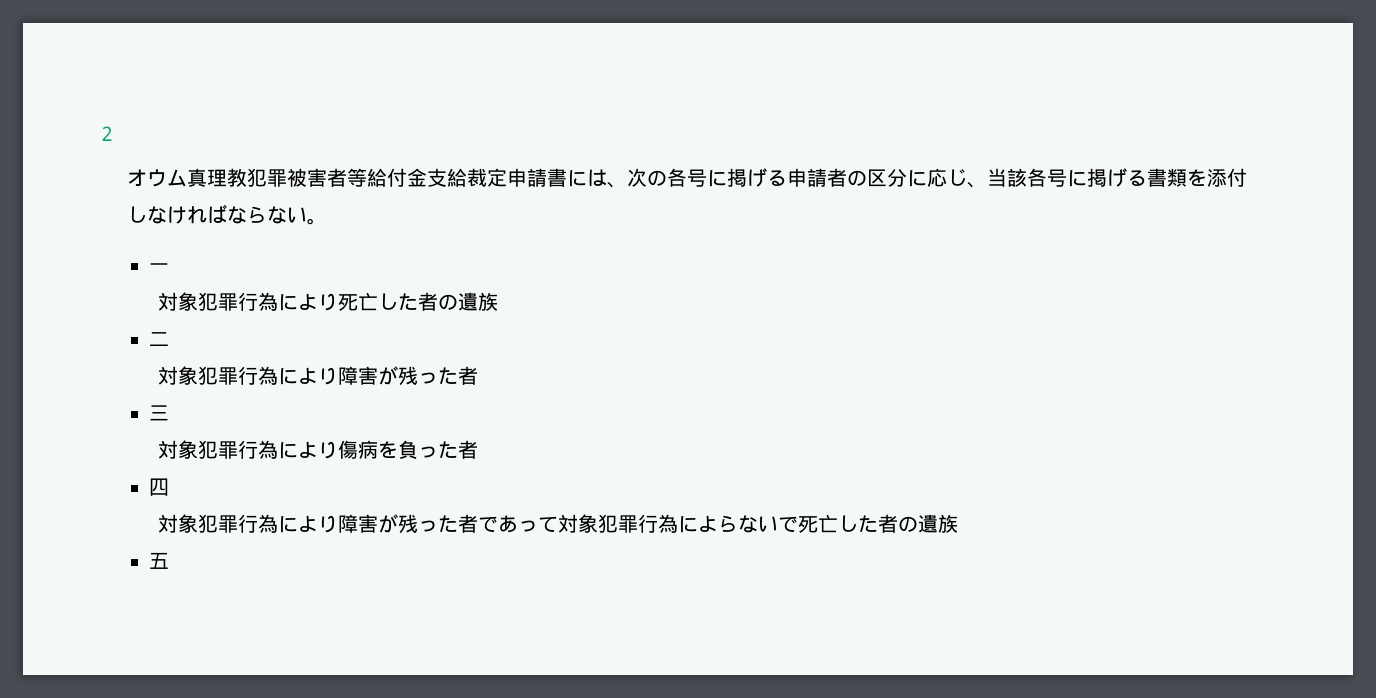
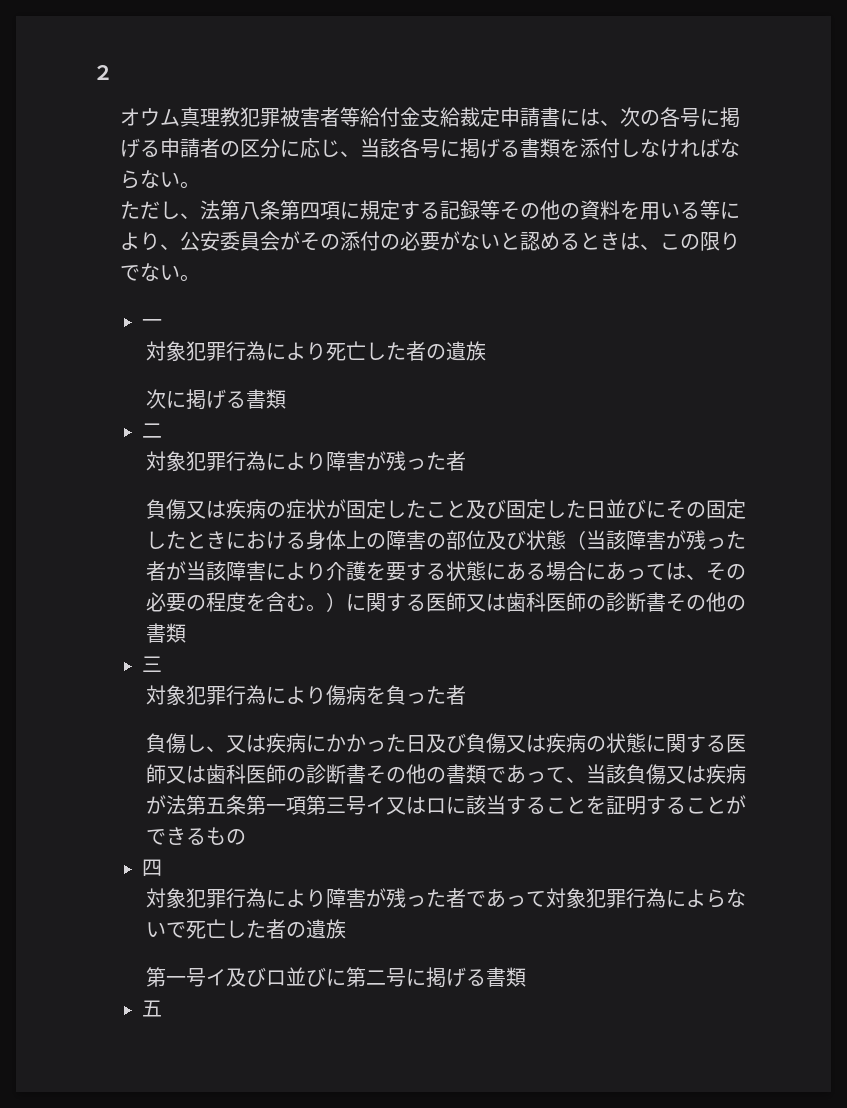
(328, 221) none -> [119,200,740,220] [119,231,740,251] [119,263,200,282] // ただし、法第八条第四項に規定する記録等その他の資料を用いる等により、公安委員会がその添付の必要がないと認めるときは、この限りでない。
(498, 301) none -> [146,389,287,410] // 次に掲げる書類
(478, 375) none -> [146,499,747,520] [146,530,747,550] [146,561,747,581] [146,592,747,612] [146,623,187,643] // 負傷又は疾病の症状が固定したこと及び固定した日並びにその固定したときにおける身体上の障害の部位及び状態（当該障害が残った者が当該障害により介護を要する状態にある場合にあっては、その必要の程度を含む。）に関する医師又は歯科医師の診断書その他の書類
(478, 449) none -> [146,733,747,754] [146,764,747,785] [146,795,747,815] [146,827,247,845] // 負傷し、又は疾病にかかった日及び負傷又は疾病の状態に関する医師又は歯科医師の診断書その他の書類であって、当該負傷又は疾病が法第五条第一項第三号イ又はロに該当することを証明することができるもの
(958, 523) none -> [146,967,527,988] // 第一号イ及びロ並びに第二号に掲げる書類

